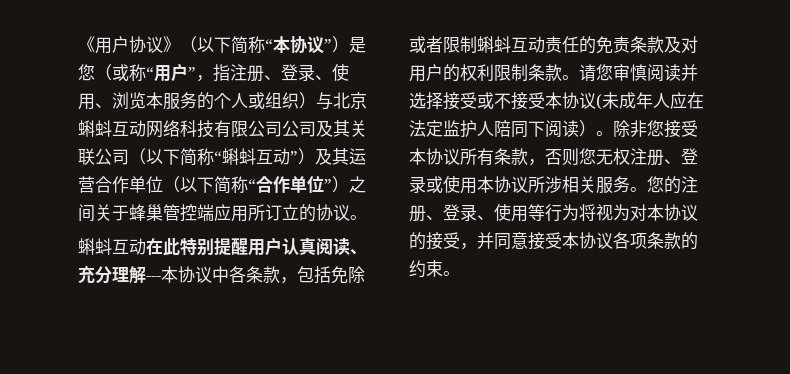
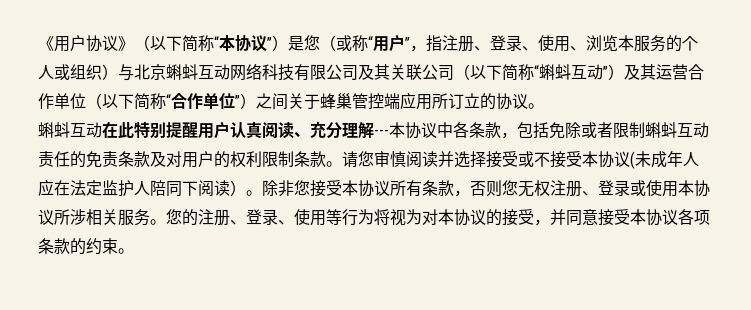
[282,120,316,137] 公司 -> (358, 72) none

